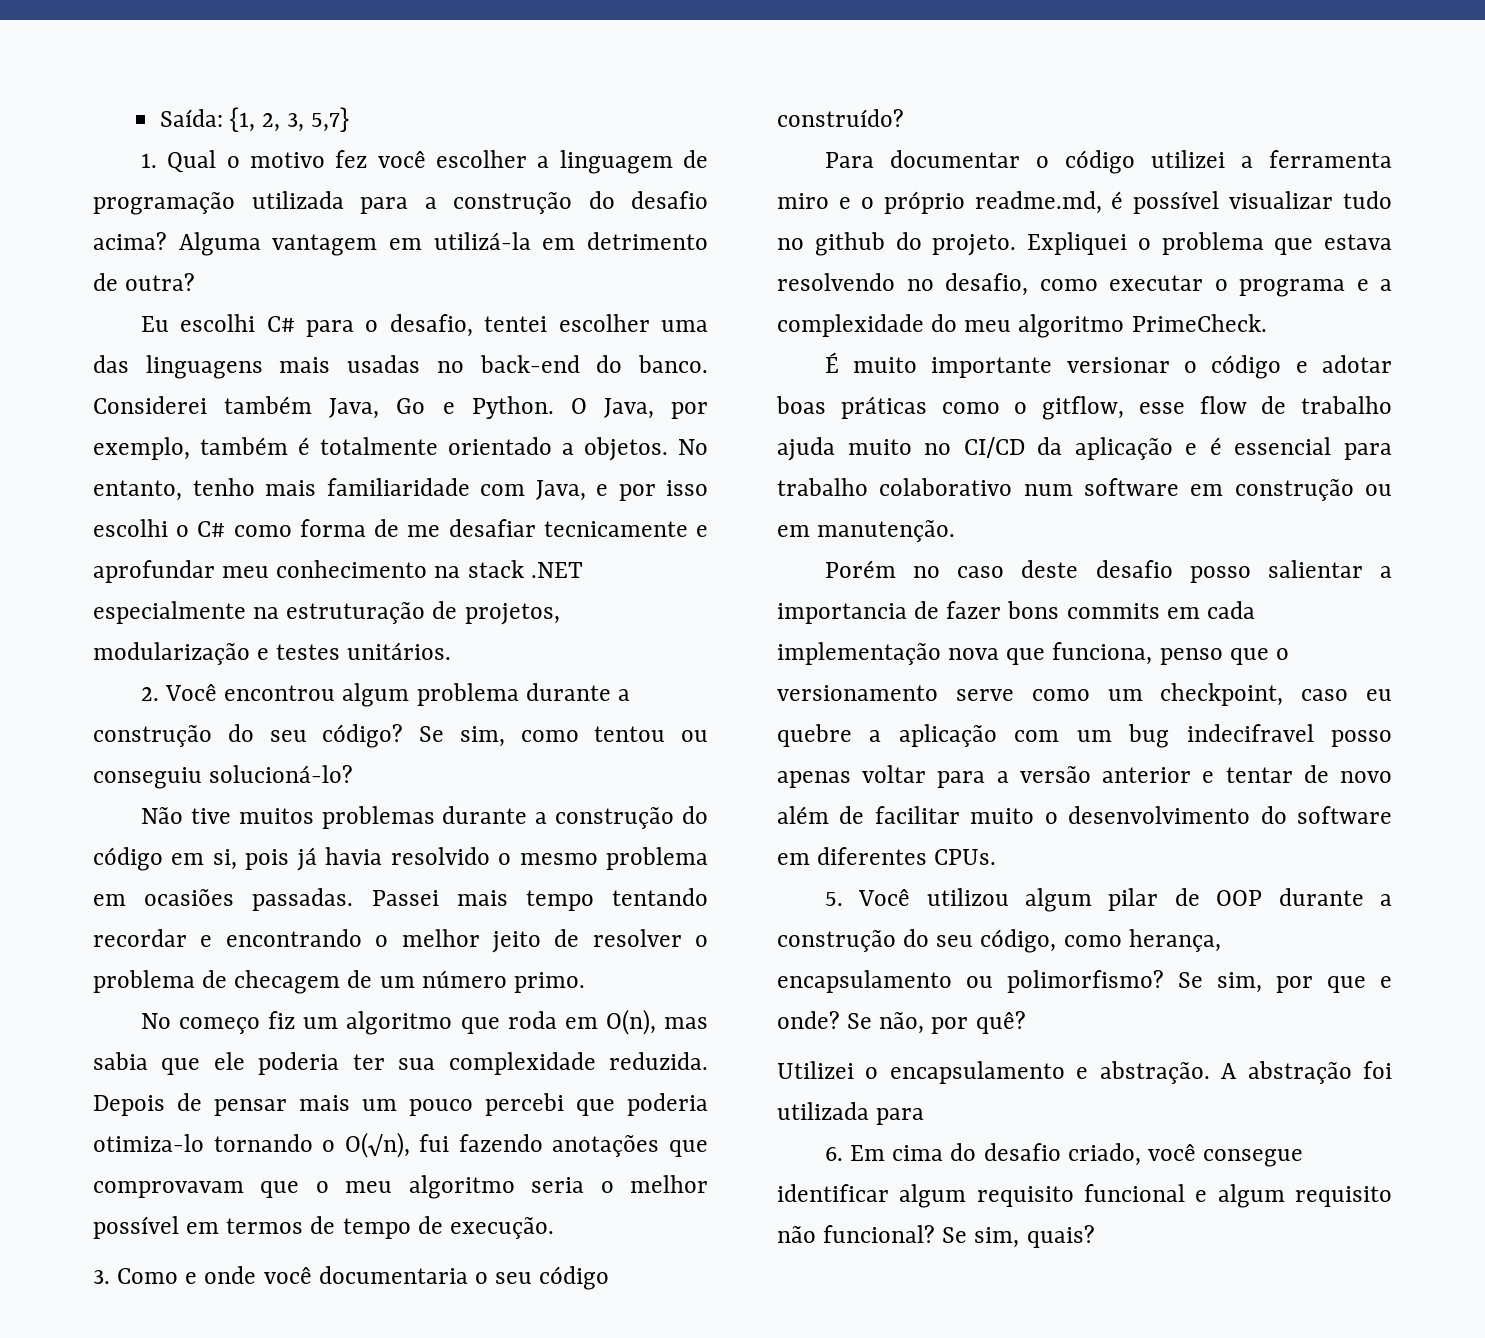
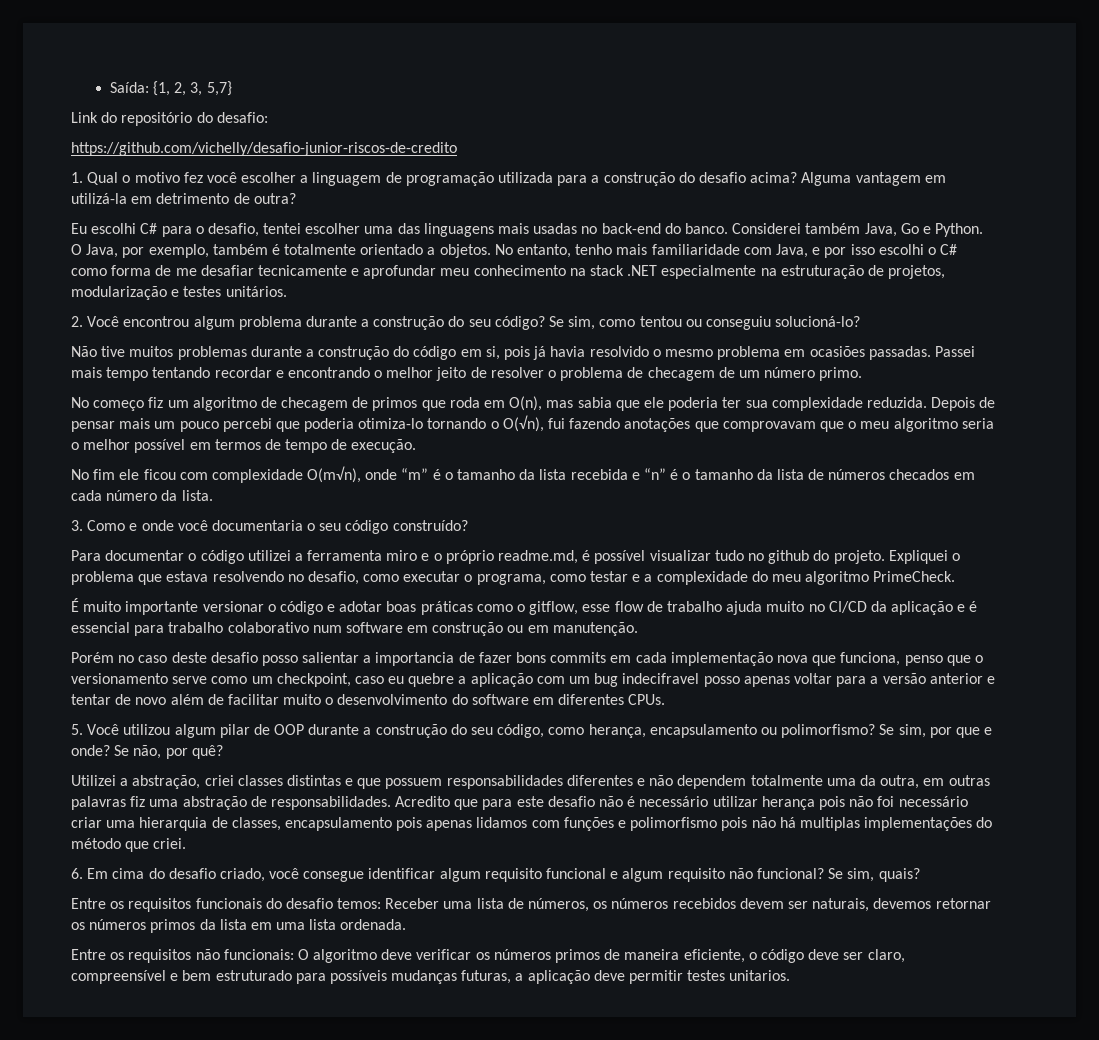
(350, 119) none -> [71,112,268,126] [71,142,457,156] // Link do repositório do desafio: // https://github.com/vichelly/desafio-junior-riscos-de-credito
(453, 1023) none -> [260,397,418,411] de checagem de primos
(554, 1228) none -> [71,466,975,483] [71,490,213,501] // No fim ele ficou com complexidade O(m√n), onde “m” é o tamanho da lista recebida e “n” é o tamanho da lista de números checados em cada número da lista.
[1239,279,1345,297] programa -> [476,571,629,585] programa, como testar
[865,1061,1392,1084] [777,1102,925,1125] o encapsulamento e abstração. A abstração foi utilizada para -> [120,775,990,789] [71,796,968,810] [71,817,993,831] [71,838,187,852] a abstração, criei classes distintas e que possuem responsabilidades diferentes e não dependem totalmente uma da outra, em outras palavras fiz uma abstração de responsabilidades. Acredito que para este desafio não é necessário utilizar herança pois não foi necessário criar uma hierarquia de classes, encapsulamento pois apenas lidamos com funções e polimorfismo pois não há multiplas implementações do método que criei.
(1095, 1236) none -> [71,898,991,912] [71,919,407,933] [71,949,905,963] [71,970,791,984] // Entre os requisitos funcionais do desafio temos: Receber uma lista de números, os números recebidos devem ser naturais, devemos retornar os números primos da lista em uma lista ordenada. // Entre os requisitos não funcionais: O algoritmo deve verificar os números primos de maneira eficiente, o código deve ser claro, compreensível e bem estruturado para possíveis mudanças futuras, a aplicação deve permitir testes unitarios.

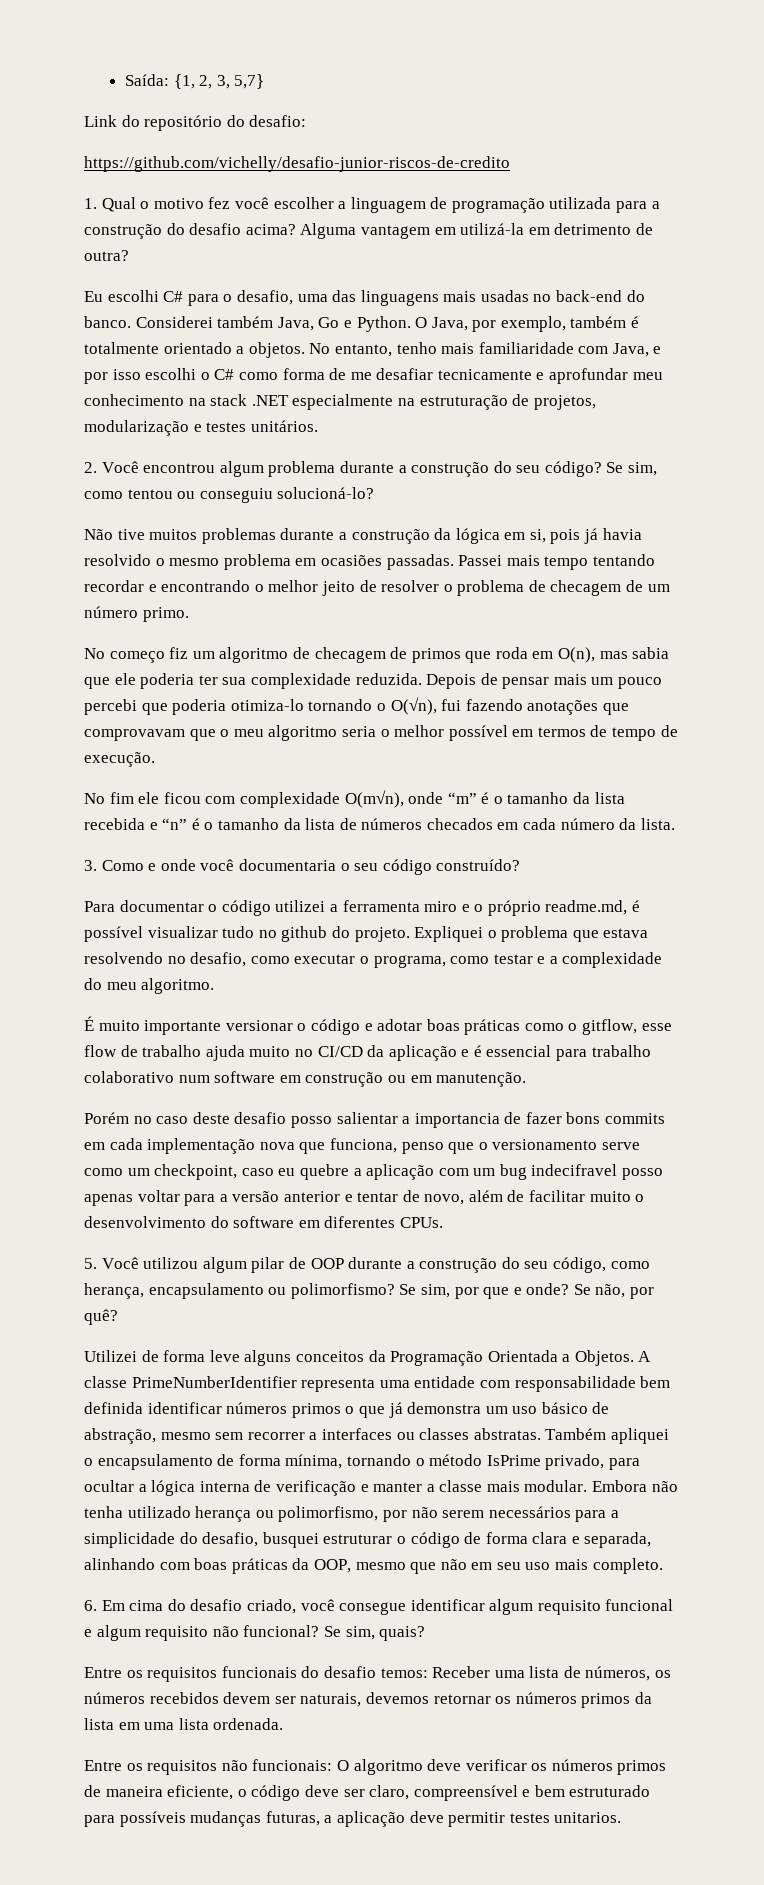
[263,223,361,234] tentei escolher -> (293, 297) none
[393,346,457,360] do código -> [434,528,500,544] da lógica
[805,571,956,585] algoritmo PrimeCheck. -> [141,978,215,994] algoritmo.
[135,697,167,705] novo -> [424,1194,465,1205] novo,
[120,775,990,789] [71,796,968,810] [71,817,993,831] [71,838,187,852] a abstração, criei classes distintas e que possuem responsabilidades diferentes e não dependem totalmente uma da outra, em outras palavras fiz uma abstração de responsabilidades. Acredito que para este desafio não é necessário utilizar herança pois não foi necessário criar uma hierarquia de classes, encapsulamento pois apenas lidamos com funções e polimorfismo pois não há multiplas implementações do método que criei. -> [141,1350,652,1366] [84,1376,671,1392] [84,1402,610,1418] [84,1428,669,1444] [84,1454,640,1470] [84,1480,678,1496] [84,1506,619,1522] [84,1532,652,1548] [84,1558,663,1574] de forma leve alguns conceitos da Programação Orientada a Objetos. A classe PrimeNumberIdentifier representa uma entidade com responsabilidade bem definida identificar números primos o que já demonstra um uso básico de abstração, mesmo sem recorrer a interfaces ou classes abstratas. Também apliquei o encapsulamento de forma mínima, tornando o método IsPrime privado, para ocultar a lógica interna de verificação e manter a classe mais modular. Embora não tenha utilizado herança ou polimorfismo, por não serem necessários para a simplicidade do desafio, busquei estruturar o código de forma clara e separada, alinhando com boas práticas da OOP, mesmo que não em seu uso mais completo.

